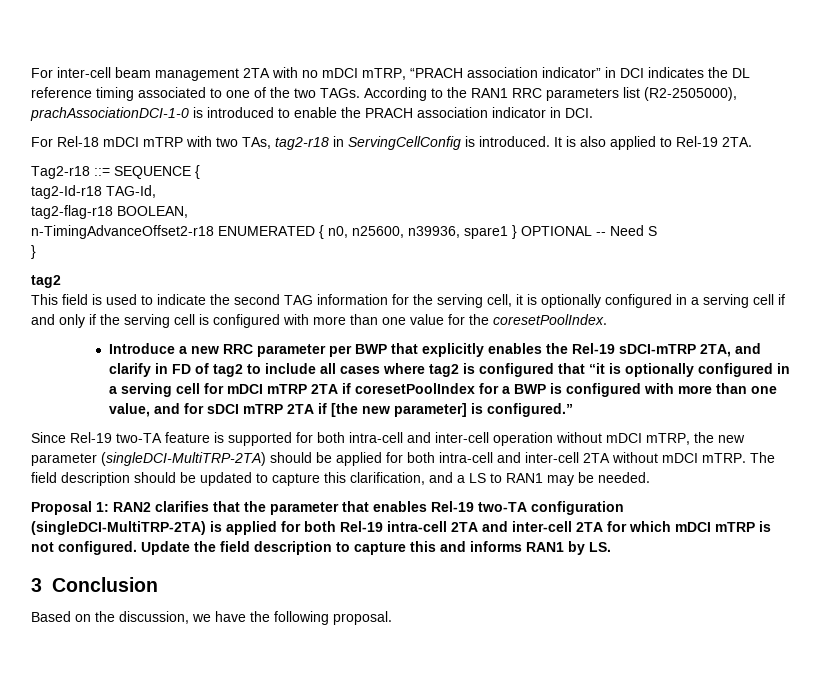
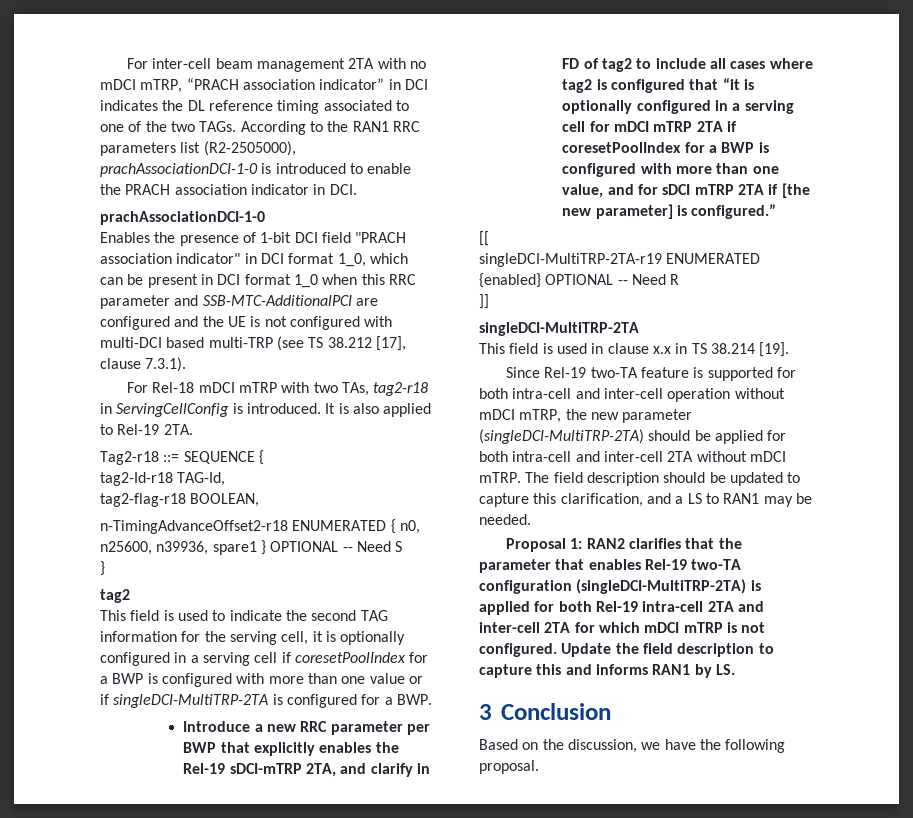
(593, 113) none -> [100,211,265,225] [100,232,407,246] [100,253,408,267] [100,274,416,288] [100,295,378,309] [100,316,393,330] [100,336,406,351] [100,357,187,372] // prachAssociationDCI-1-0 // Enables the presence of 1-bit DCI field "PRACH association indicator" in DCI format 1_0, which can be present in DCI format 1_0 when this RRC parameter and SSB-MTC-AdditionalPCI are configured and the UE is not configured with multi-DCI based multi-TRP (see TS 38.212 [17], clause 7.3.1).
[31,314,195,328] and only if the serving cell -> [294,652,429,663] [100,673,144,684] coresetPoolIndex for a BWP
[448,314,607,325] for the coresetPoolIndex. -> [408,676,423,684] [100,694,432,708] or if singleDCI-MultiTRP-2TA is configured for a BWP.
(573, 410) none -> [479,231,489,246] [479,253,761,267] [479,273,680,288] [479,294,489,309] [479,322,639,336] [479,342,790,357] // [[ // singleDCI-MultiTRP-2TA-r19 ENUMERATED {enabled} OPTIONAL -- Need R // ]] // singleDCI-MultiTRP-2TA // This field is used in clause x.x in TS 38.214 [19].

